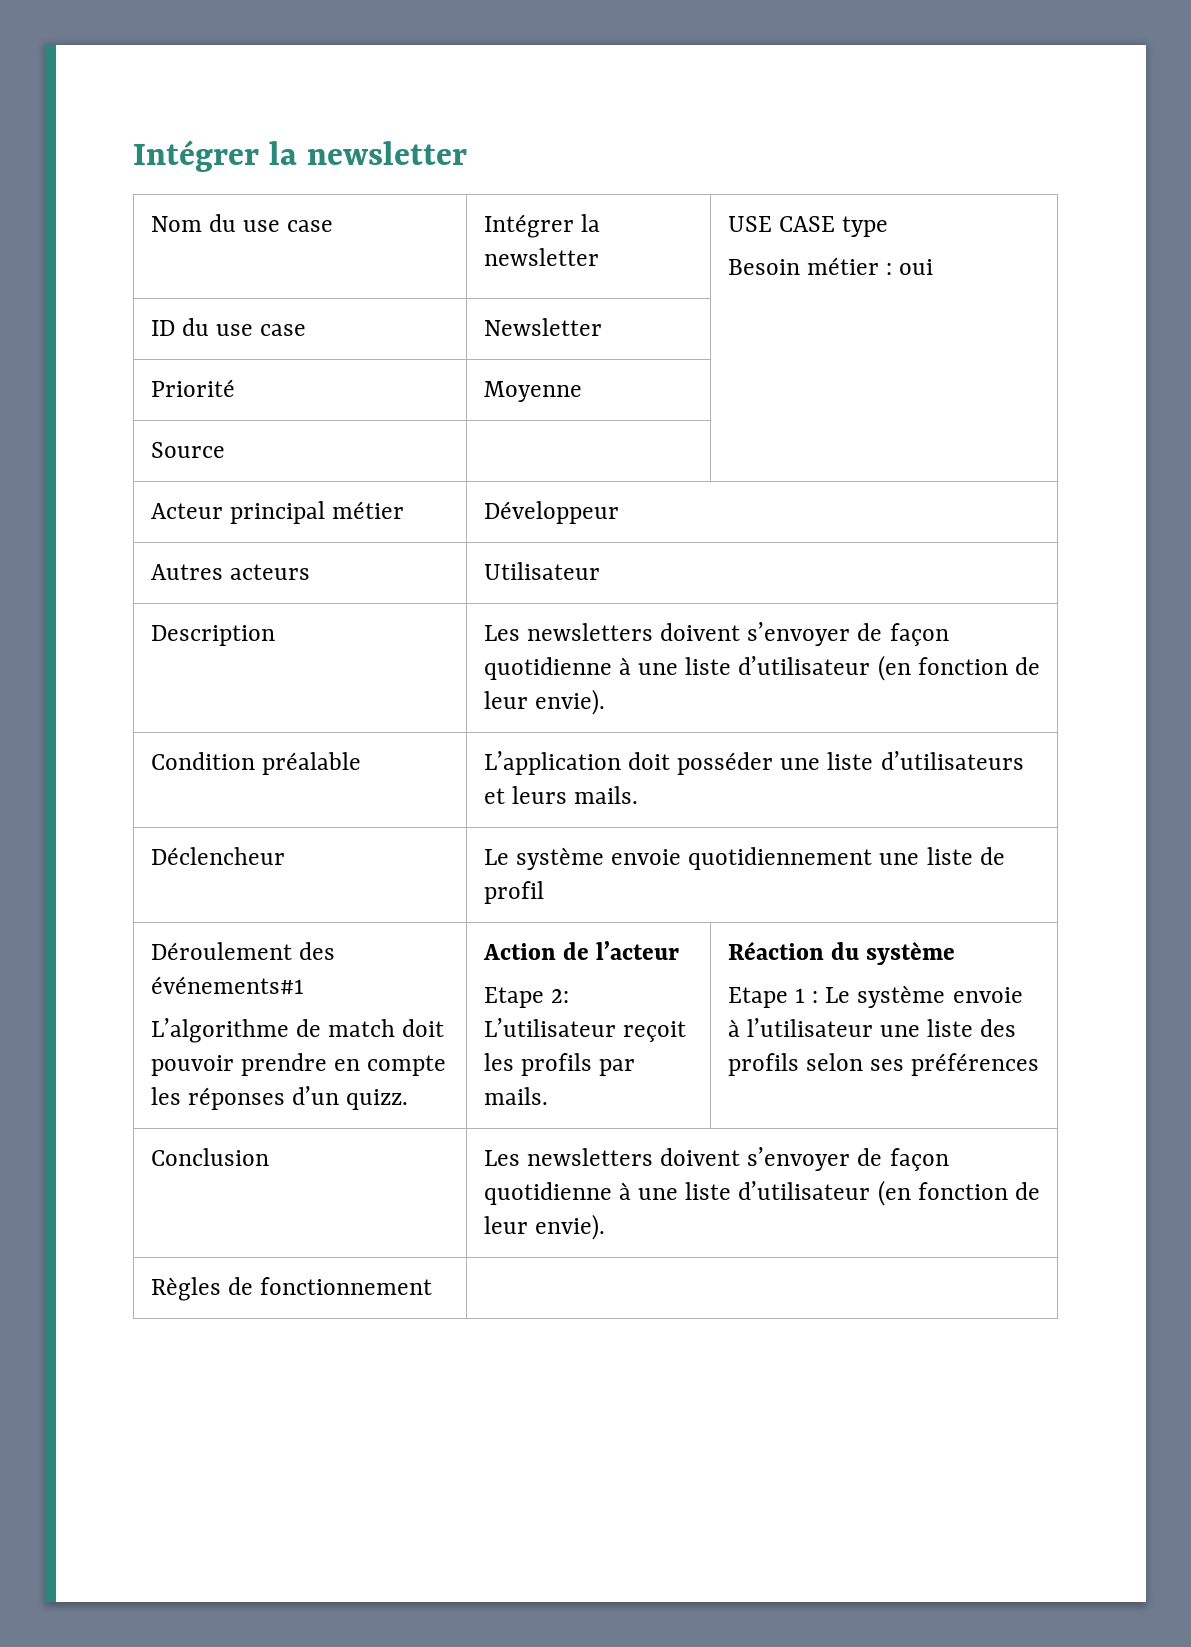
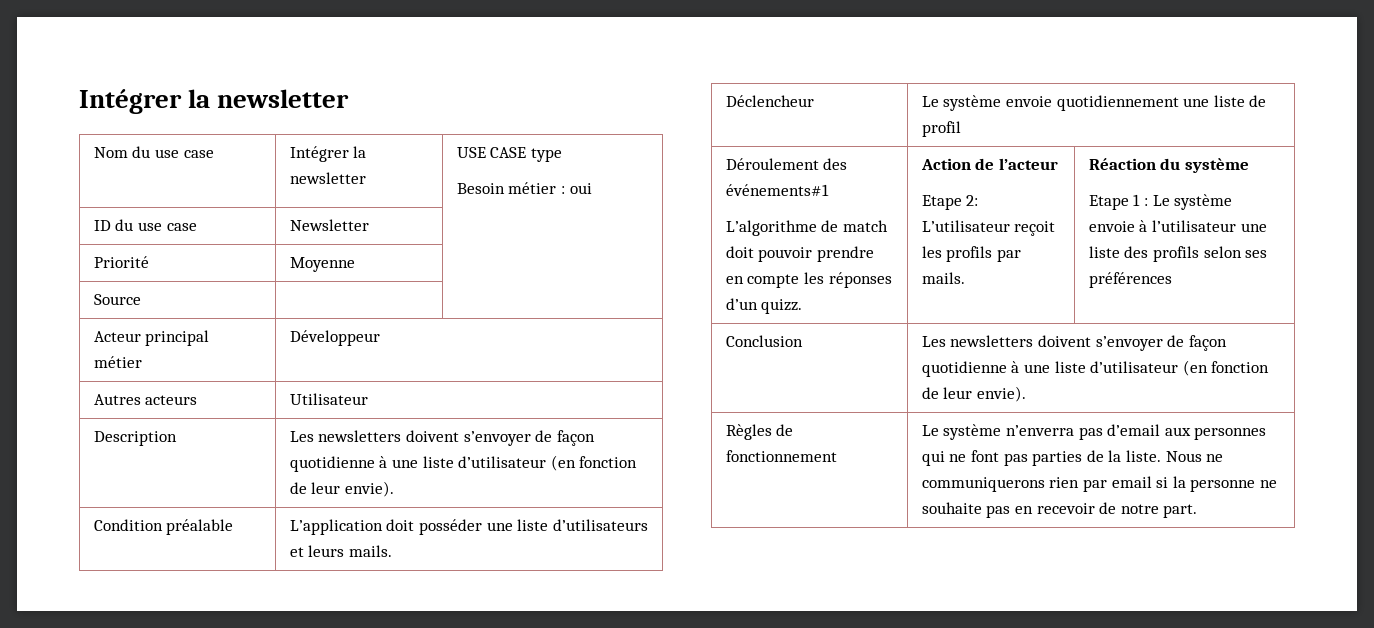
(433, 1286) none -> [921,424,1267,440] [921,450,1224,466] [921,476,1277,492] [921,502,1198,518] Le système n’enverra pas d’email aux personnes qui ne font pas parties de la liste. Nous ne communiquerons rien par email si la personne ne souhaite pas en recevoir de notre part.

